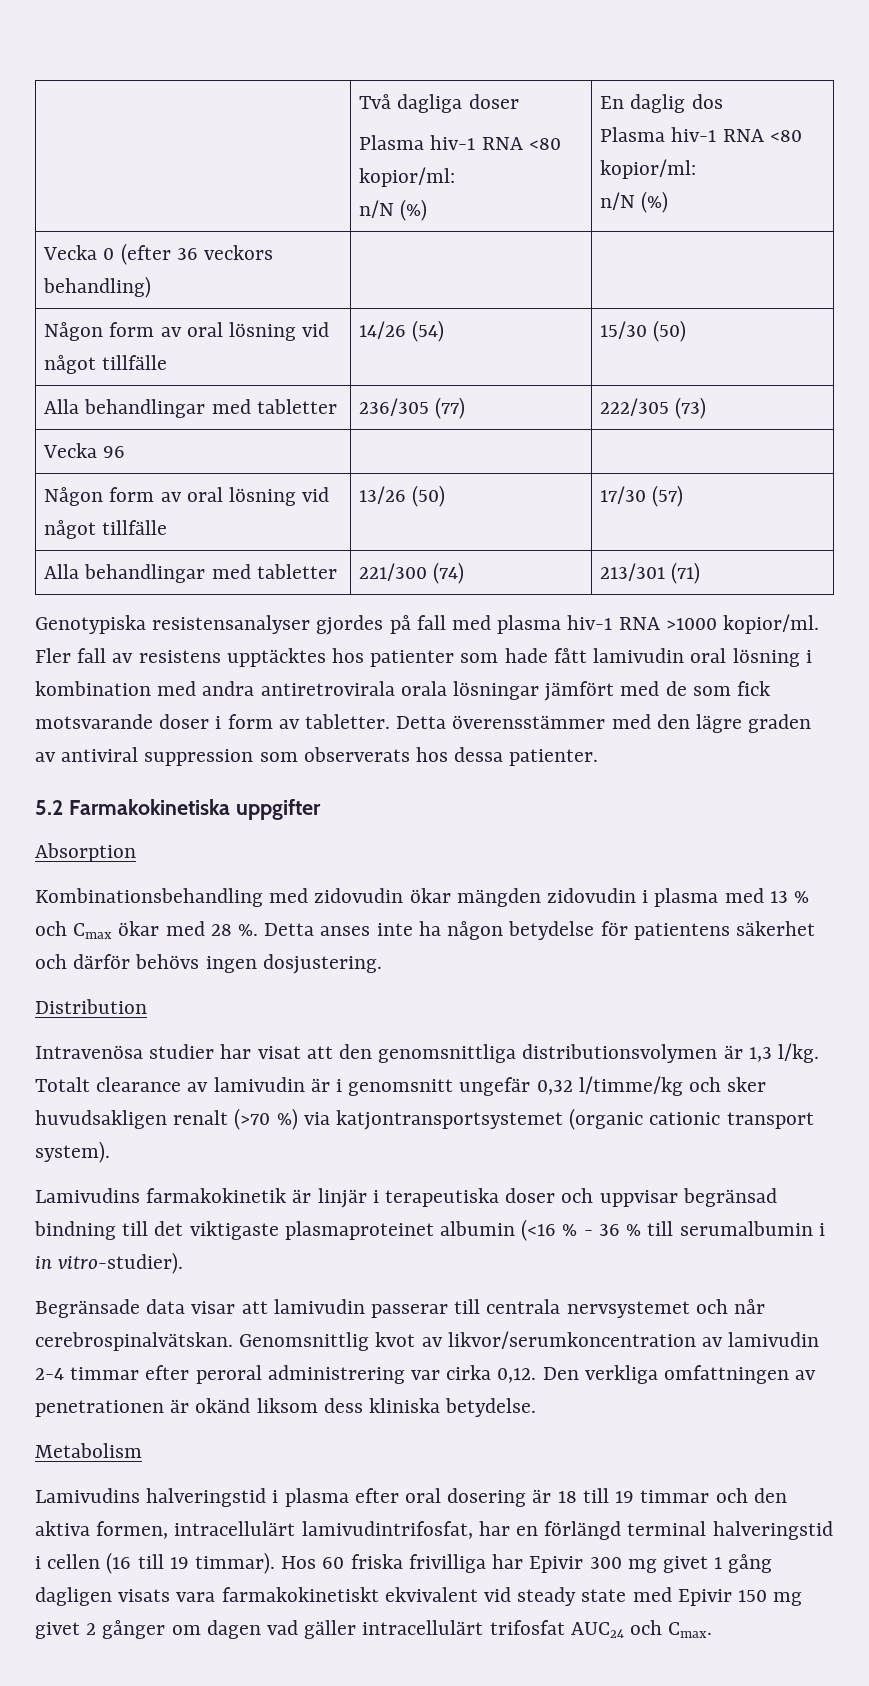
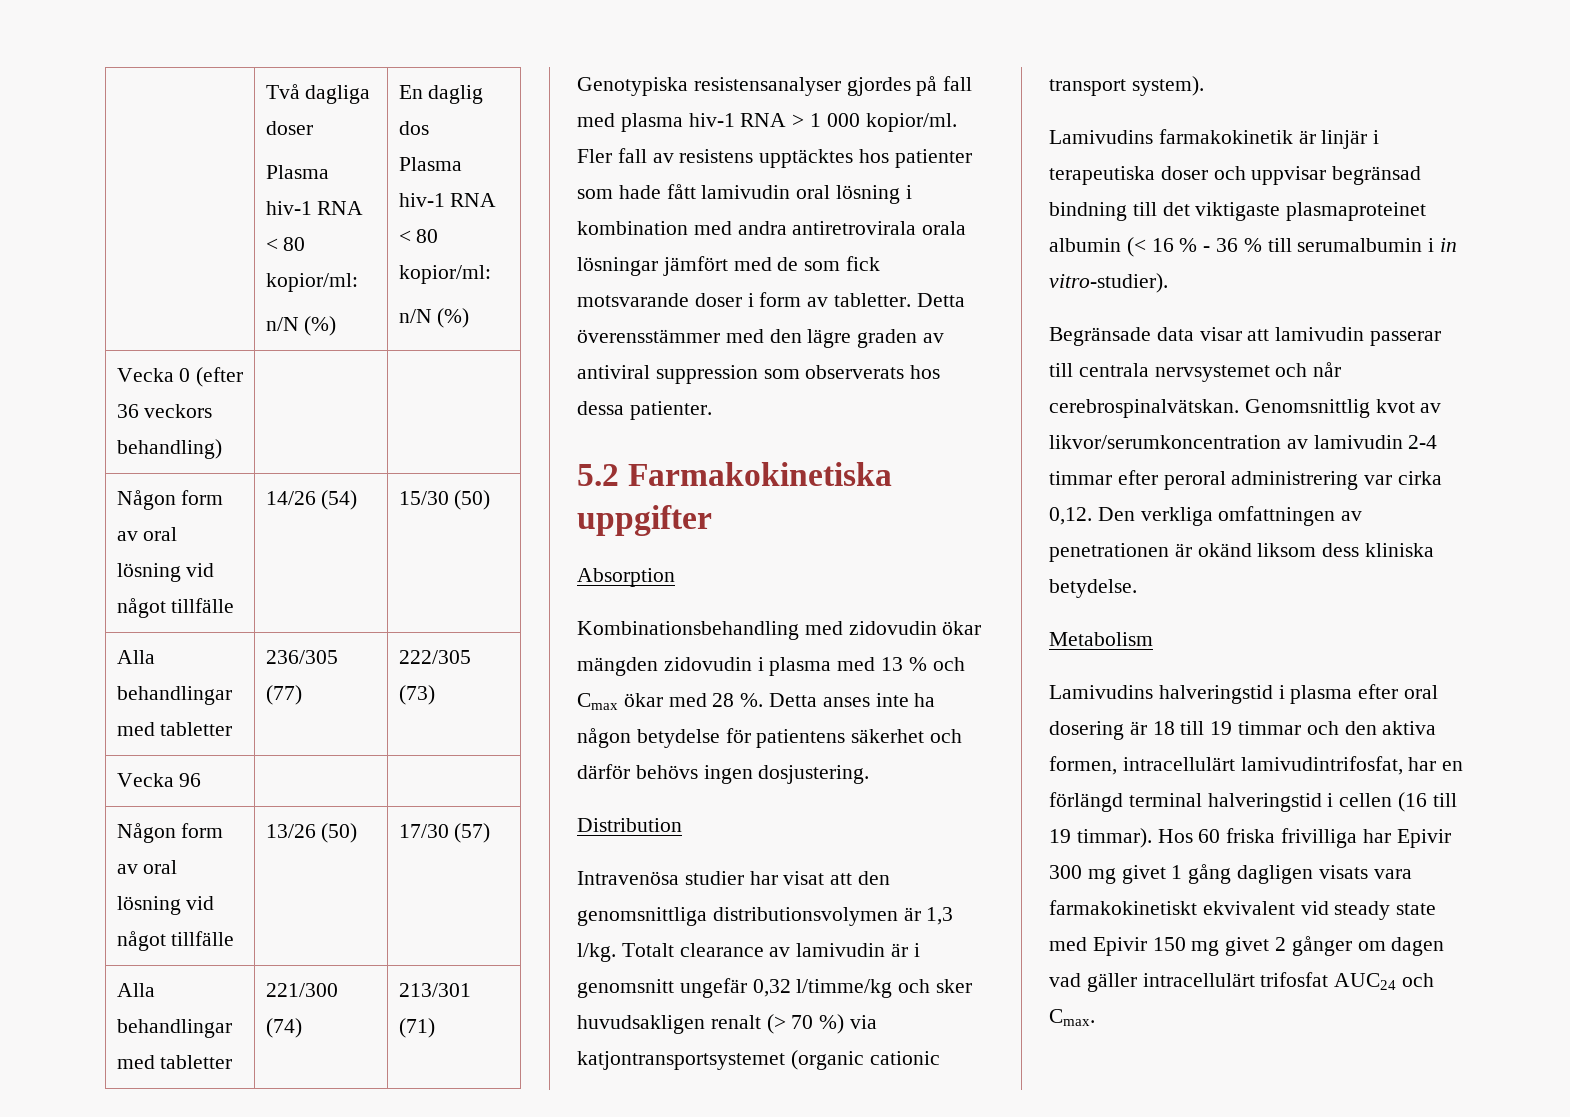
[528,138,561,150] <80 -> [265,237,306,251] < 80
[769,130,802,142] <80 -> [398,229,439,243] < 80
[665,618,717,630] >1000 -> [792,113,860,127] > 1 000
[234,1108,271,1130] (>70 -> [766,1014,814,1034] (> 70
[521,1219,557,1241] (<16 -> [1126,237,1174,257] (< 16

